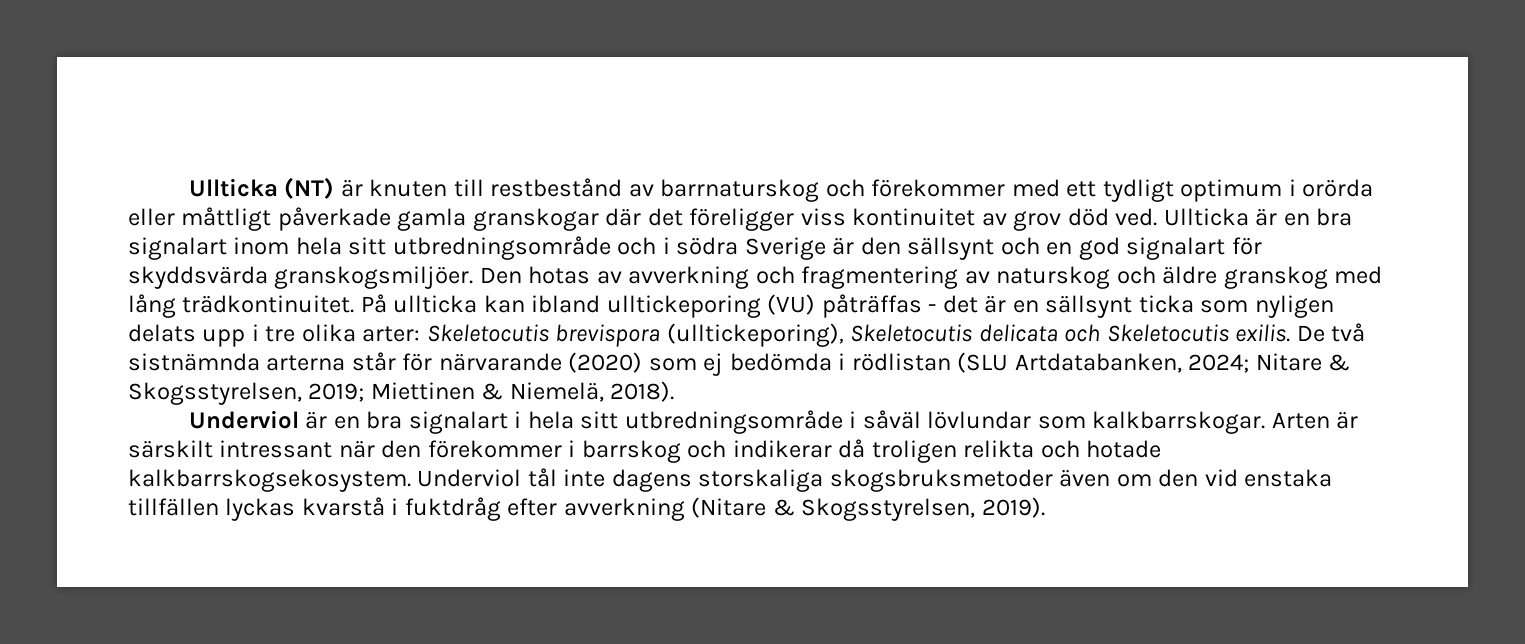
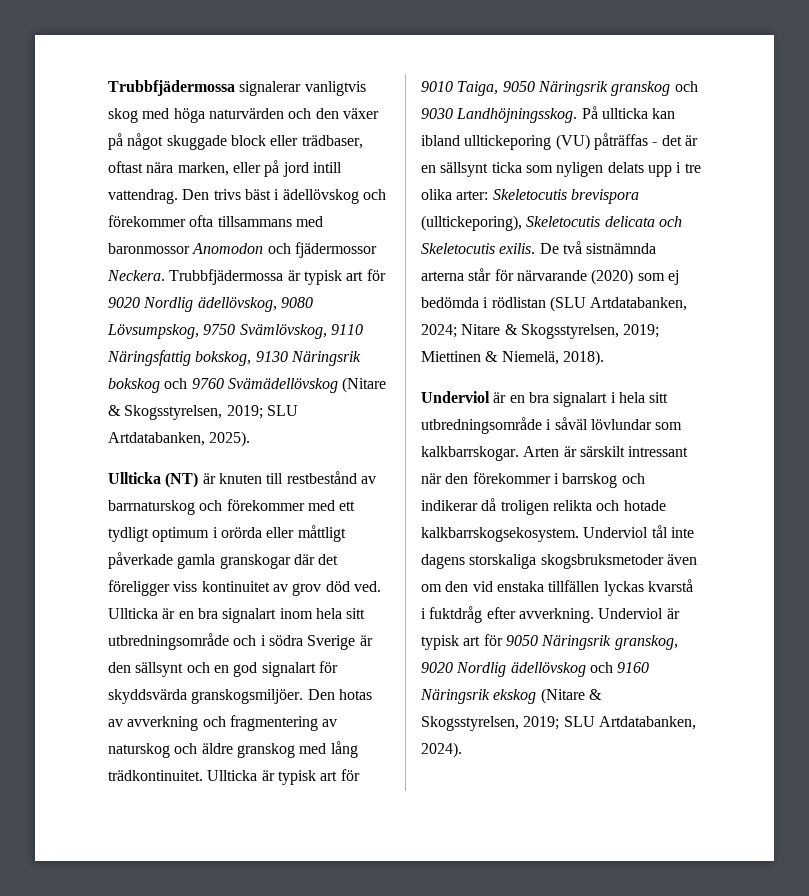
(188, 187) none -> [108,80,366,96] [108,108,379,123] [108,133,363,150] [108,160,342,177] [108,189,386,204] [108,215,323,227] [108,242,377,258] [107,269,386,285] [108,297,313,312] [107,324,363,339] [107,350,361,366] [108,377,387,393] [108,405,298,420] [108,431,251,447] Trubbfjädermossa signalerar vanligtvis skog med höga naturvärden och den växer på något skuggade block eller trädbaser, oftast nära marken, eller på jord intill vattendrag. Den trivs bäst i ädellövskog och förekommer ofta tillsammans med baronmossor Anomodon och fjädermossor Neckera. Trubbfjädermossa är typisk art för 9020 Nordlig ädellövskog, 9080 Lövsumpskog, 9750 Svämlövskog, 9110 Näringsfattig bokskog, 9130 Näringsrik bokskog och 9760 Svämädellövskog (Nitare & Skogsstyrelsen, 2019; SLU Artdatabanken, 2025). //
(355, 304) none -> [207,769,360,785] [421,81,698,96] [421,108,578,123] Ullticka är typisk art för 9010 Taiga, 9050 Näringsrik granskog och 9030 Landhöjningsskog.
[563,497,1045,521] avverkning (Nitare & Skogsstyrelsen, 2019). -> [518,608,680,623] [421,634,678,650] [421,662,650,677] [420,688,602,704] [421,716,696,731] [421,742,462,758] avverkning. Underviol är typisk art för 9050 Näringsrik granskog, 9020 Nordlig ädellövskog och 9160 Näringsrik ekskog (Nitare & Skogsstyrelsen, 2019; SLU Artdatabanken, 2024).

